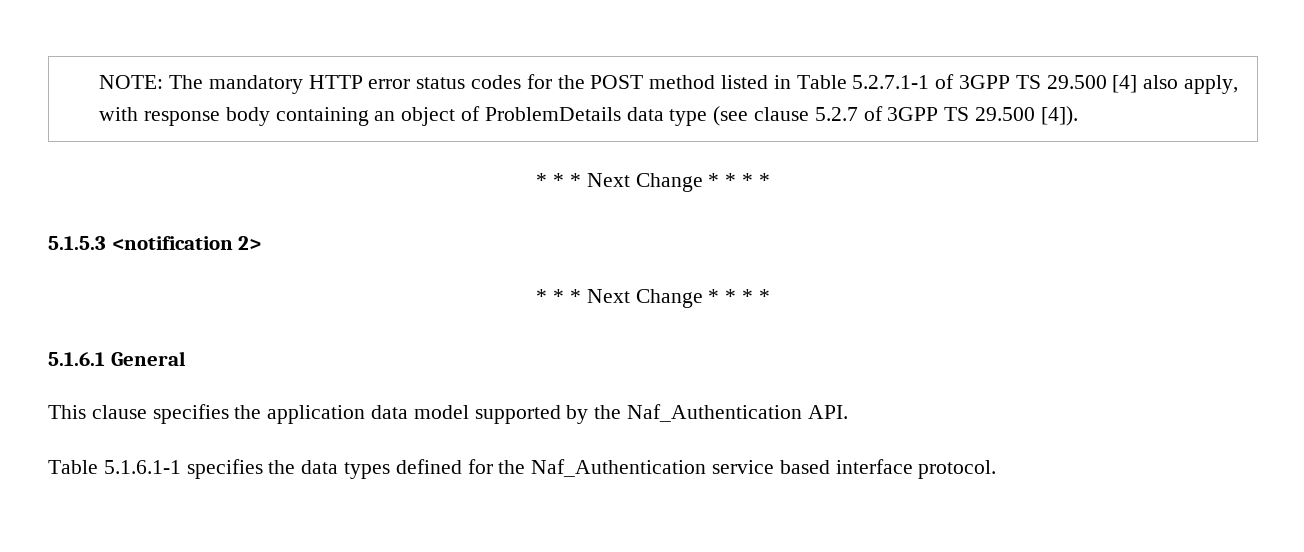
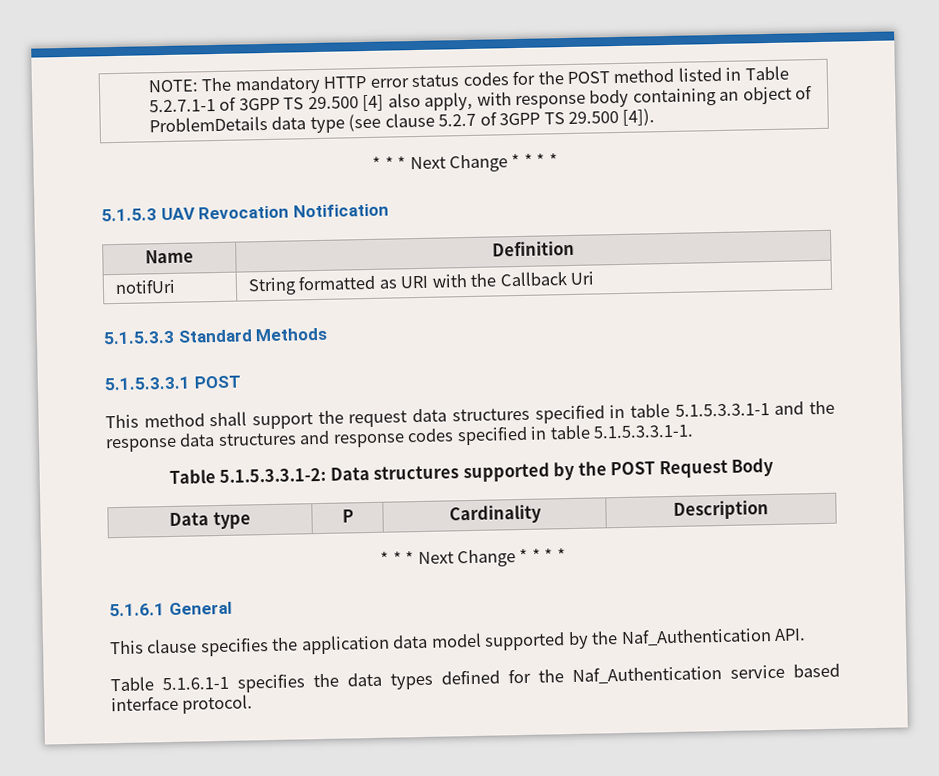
[111,236,262,250] <notification 2> -> [160,203,389,221] [145,249,194,264] [492,240,575,257] [114,278,176,295] [247,271,594,296] [103,327,329,345] [104,375,241,391] [105,400,836,430] [105,424,695,453] [168,457,775,485] [169,511,251,530] [341,509,354,523] [448,504,542,525] [673,500,769,520] UAV Revocation Notification // Name | Definition // notifUri | String formatted as URI with the Callback Uri // 5.1.5.3.3 Standard Methods // 5.1.5.3.3.1 POST // This method shall support the request data structures specified in table 5.1.5.3.3.1-1 and the response data structures and response codes specified in table 5.1.5.3.3.1-1. // Table 5.1.5.3.3.1-2: Data structures supported by the POST Request Body // Data type | P | Cardinality | Description

